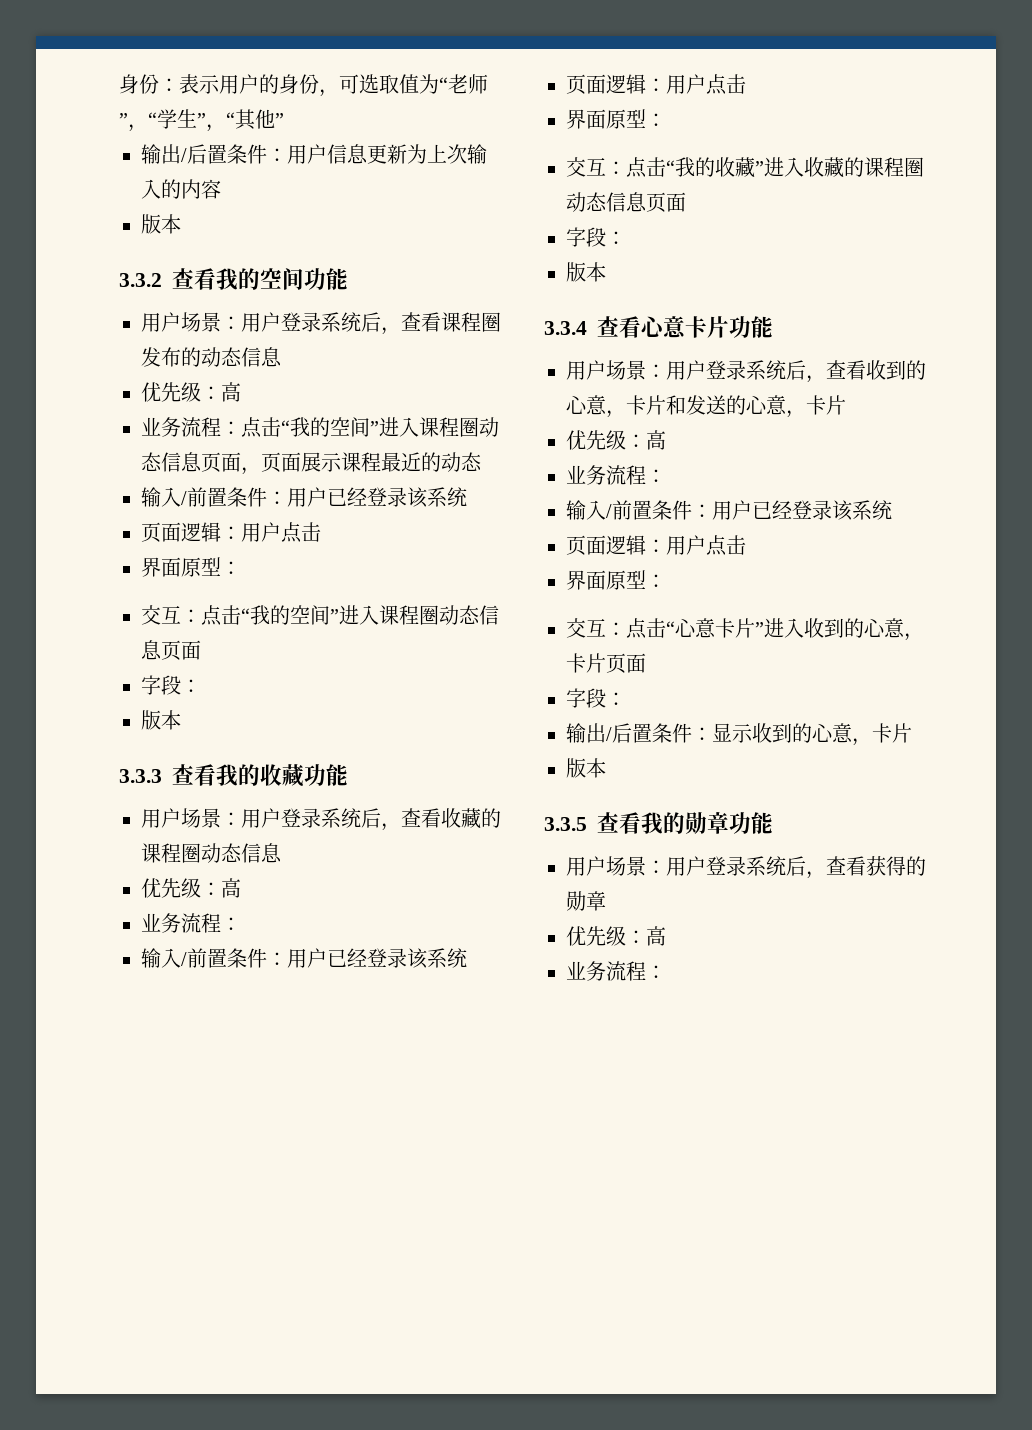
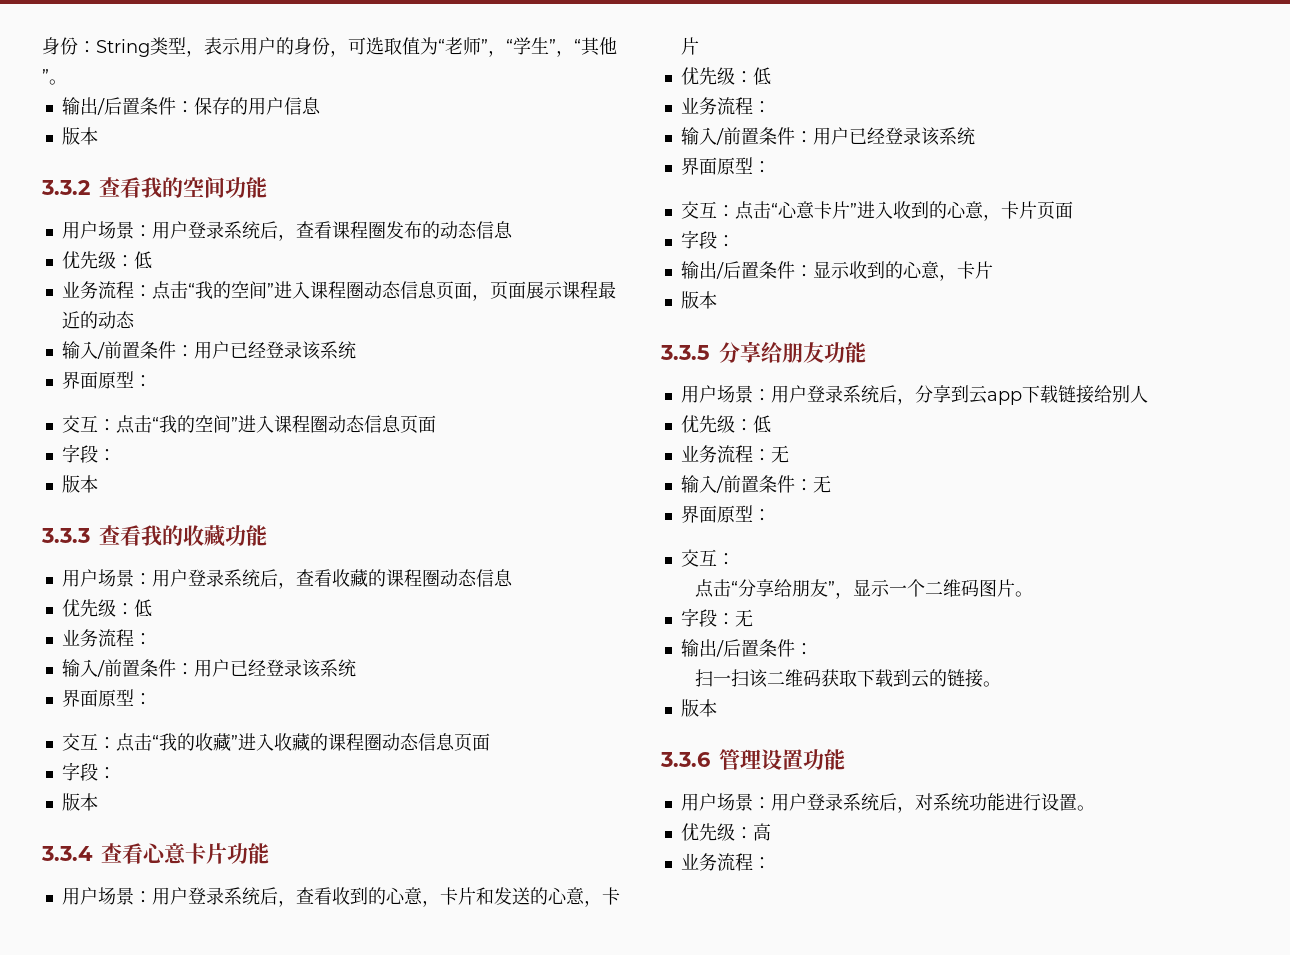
(179, 85) none -> [96,37,204,57] String类型，
[141,144,287,164] // 输出/后置条件： -> [49,79,67,85] [61,97,248,115] 。 // 输出/后置条件：保存的
[367,144,487,164] [141,179,221,199] 更新为上次输入的内容 -> (321, 106) none
[221,382,241,402] 高 -> [133,251,152,269] 低
[141,522,321,543] // 页面逻辑：用户点击 -> (356, 350) none
[221,878,241,898] 高 -> [133,599,152,617] 低
[566,74,746,95] // 页面逻辑：用户点击 -> (356, 668) none
[646,430,666,450] 高 -> [752,67,771,85] 低
[566,535,746,556] // 页面逻辑：用户点击 -> (975, 136) none
[597,812,773,834] [566,856,926,879] [566,891,606,911] 查看我的勋章功能 // 用户场景：用户登录系统后，查看获得的勋章 -> [719,341,866,363] [680,385,1148,405] [680,415,771,433] [680,445,789,463] [680,475,831,493] [680,505,771,523] [680,549,735,567] [695,579,1034,599] [680,608,753,627] [680,639,813,657] [695,669,1002,688] [680,699,717,717] [660,749,845,770] [680,793,1095,813] 分享给朋友功能 // 用户场景：用户登录系统后，分享到云app下载链接给别人 // 优先级：低 // 业务流程：无 // 输入/前置条件：无 // 界面原型： // 交互： // 点击“分享给朋友”，显示一个二维码图片。 // 字段：无 // 输出/后置条件： // 扫一扫该二维码获取下载到云的链接。 // 版本 // 3.3.6管理设置功能 // 用户场景：用户登录系统后，对系统功能进行设置。

